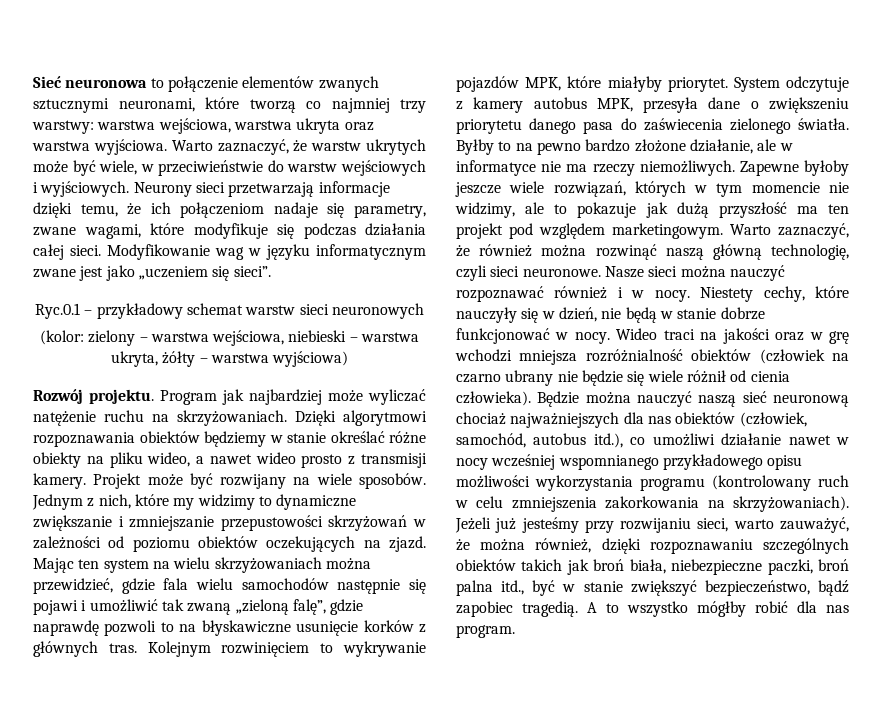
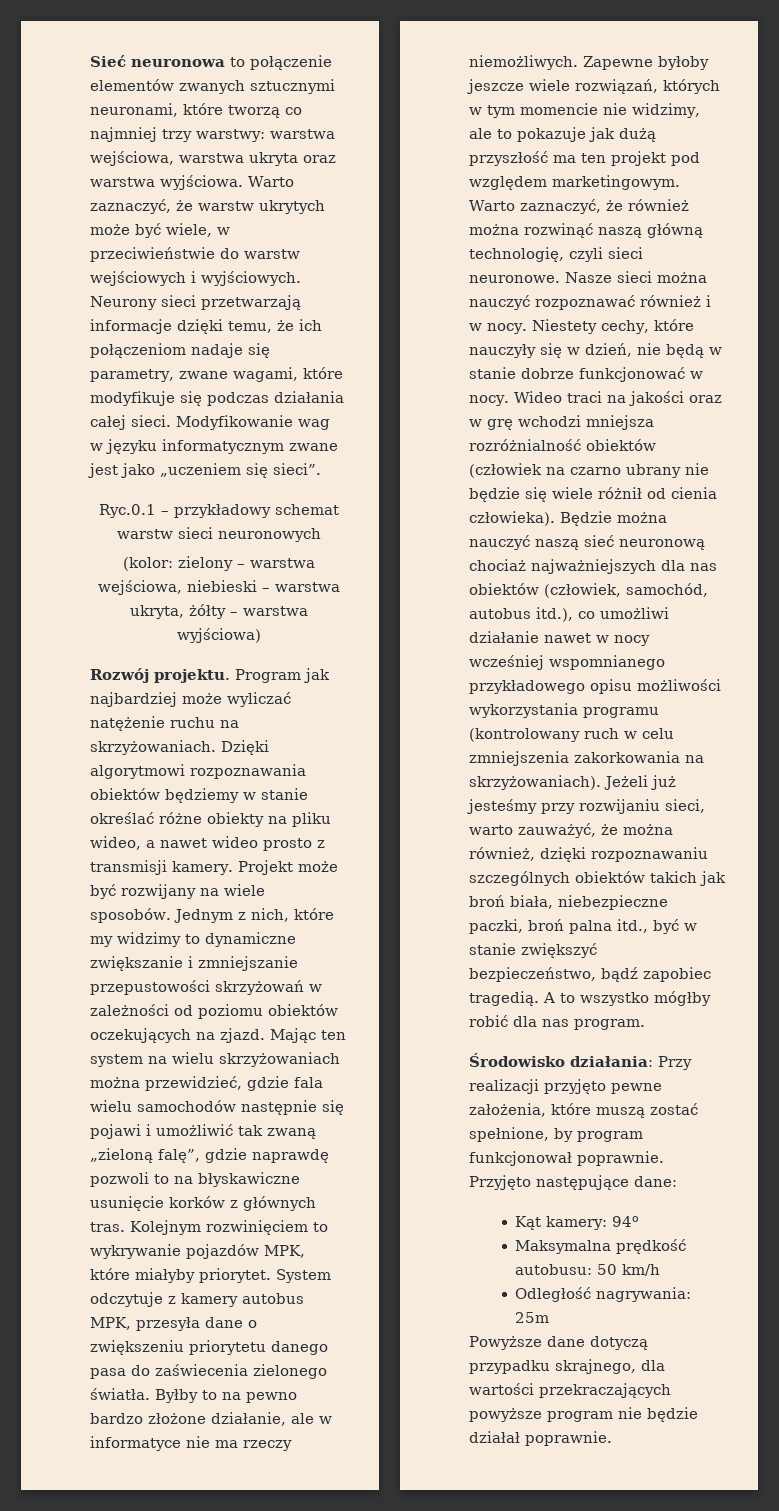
(515, 631) none -> [469,1053,692,1070] [469,1079,662,1094] [469,1103,698,1118] [469,1127,643,1142] [469,1151,664,1166] [469,1175,677,1190] [515,1216,640,1230] [515,1239,687,1254] [515,1264,661,1276] [515,1287,692,1302] [515,1312,550,1323] [469,1336,648,1350] [469,1359,665,1374] [469,1383,671,1398] [469,1407,698,1422] [469,1431,612,1446] // Środowisko działania: Przy realizacji przyjęto pewne założenia, które muszą zostać spełnione, by program funkcjonował poprawnie. Przyjęto następujące dane: // Kąt kamery: 94o // Maksymalna prędkość autobusu: 50 km/h // Odległość nagrywania: 25m // Powyższe dane dotyczą przypadku skrajnego, dla wartości przekraczających powyższe program nie będzie działał poprawnie.

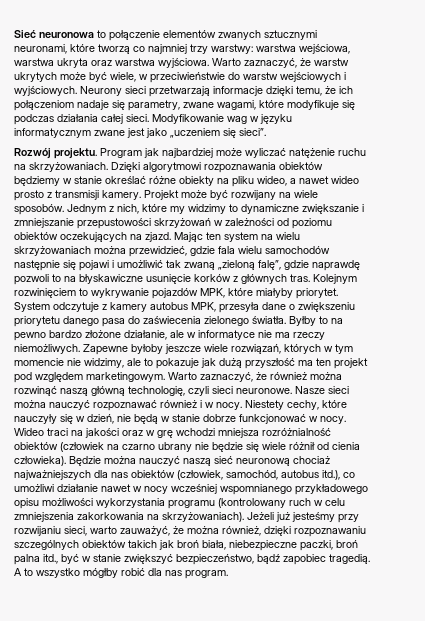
[98,504,339,518] [116,527,321,542] [122,556,315,571] [97,580,340,595] [129,604,308,619] [176,628,261,643] // Ryc.0.1 – przykładowy schemat warstw sieci neuronowych // (kolor: zielony – warstwa wejściowa, niebieski – warstwa ukryta, żółty – warstwa wyjściowa) -> (266, 132) none
[469,1053,692,1070] [469,1079,662,1094] [469,1103,698,1118] [469,1127,643,1142] [469,1151,664,1166] [469,1175,677,1190] [515,1216,640,1230] [515,1239,687,1254] [515,1264,661,1276] [515,1287,692,1302] [515,1312,550,1323] [469,1336,648,1350] [469,1359,665,1374] [469,1383,671,1398] [469,1407,698,1422] [469,1431,612,1446] // Środowisko działania: Przy realizacji przyjęto pewne założenia, które muszą zostać spełnione, by program funkcjonował poprawnie. Przyjęto następujące dane: // Kąt kamery: 94o // Maksymalna prędkość autobusu: 50 km/h // Odległość nagrywania: 25m // Powyższe dane dotyczą przypadku skrajnego, dla wartości przekraczających powyższe program nie będzie działał poprawnie. -> (228, 574) none

